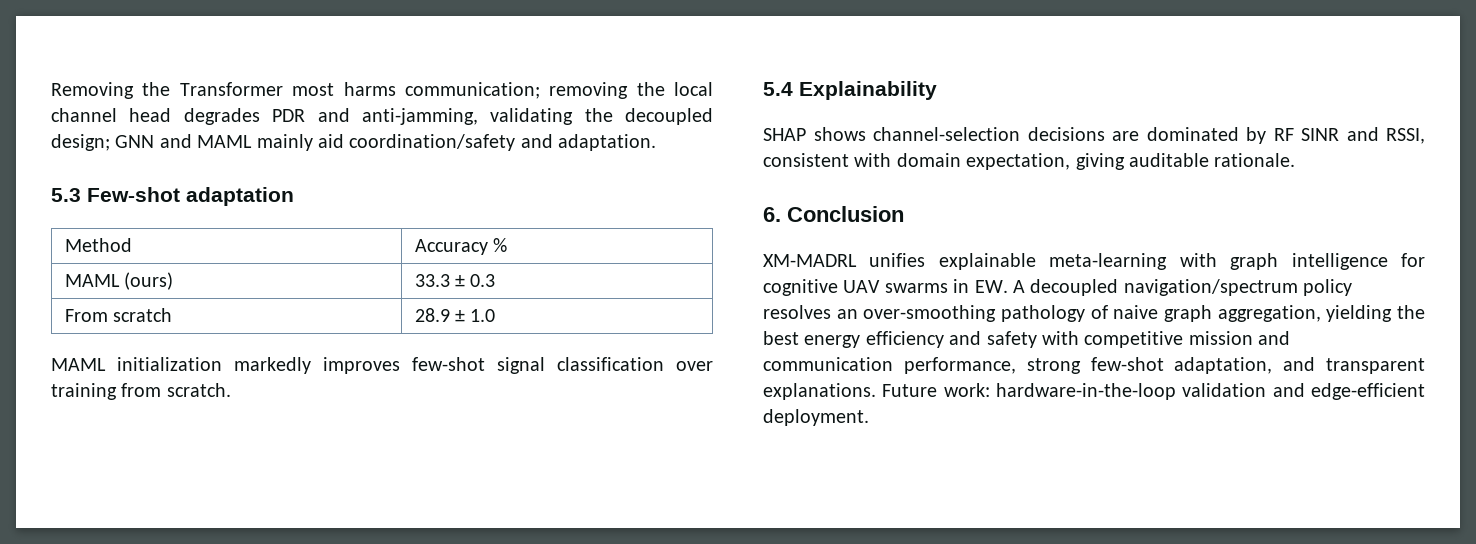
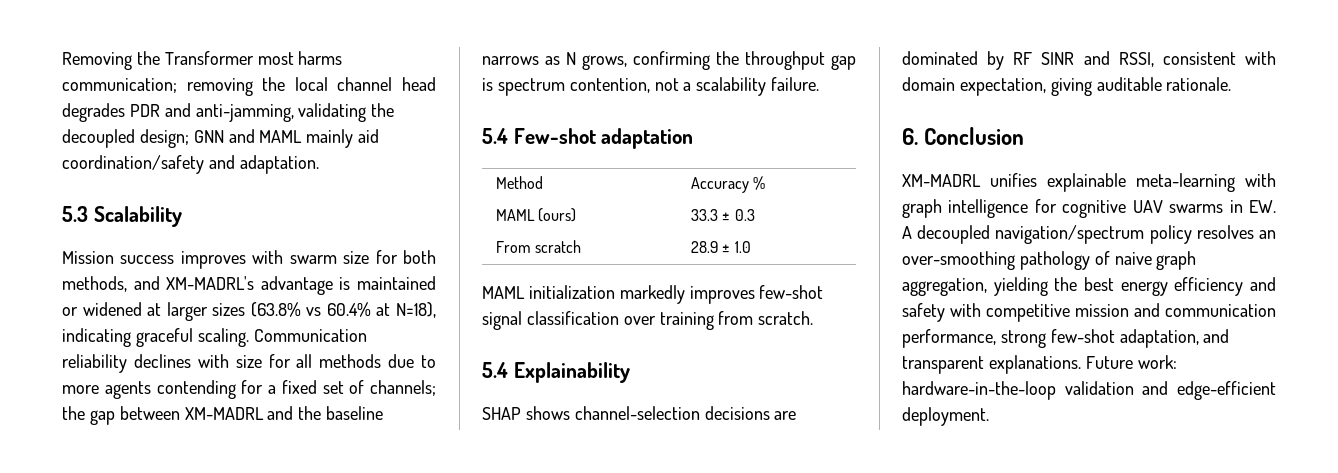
(81, 195) none -> [93,206,182,227] [62,250,437,269] [62,276,436,295] [62,302,436,321] [62,328,367,347] [62,354,436,373] [62,380,436,399] [62,406,384,425] [482,51,856,70] [482,77,820,96] [482,128,508,144] Scalability // Mission success improves with swarm size for both methods, and XM-MADRL's advantage is maintained or widened at larger sizes (63.8% vs 60.4% at N=18), indicating graceful scaling. Communication reliability declines with size for all methods due to more agents contending for a fixed set of channels; the gap between XM-MADRL and the baseline narrows as N grows, confirming the throughput gap is spectrum contention, not a scalability failure. // 5.4

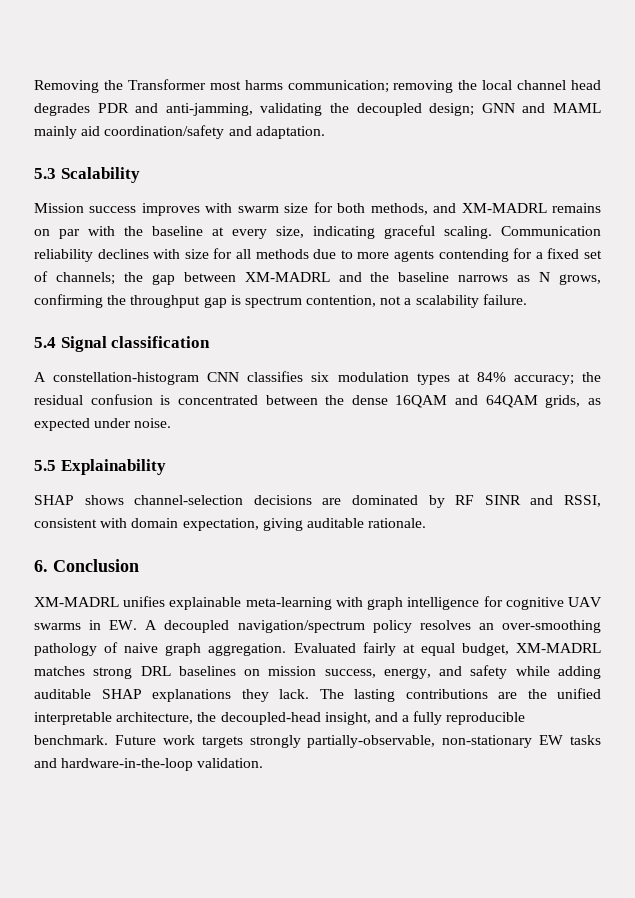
[166,276,436,295] [62,302,436,321] XM-MADRL's advantage is maintained or widened at larger sizes (63.8% vs 60.4% at N=18), -> [461,203,601,213] [34,226,304,239] XM-MADRL remains on par with the baseline at every size,
[513,128,694,149] [496,176,544,189] [691,176,766,193] [496,208,577,222] [691,209,755,221] [496,240,582,253] [691,241,751,253] [482,285,824,304] [482,311,814,330] [482,362,508,378] Few-shot adaptation // Method | Accuracy % // MAML (ours) | 33.3 ± 0.3 // From scratch | 28.9 ± 1.0 // MAML initialization markedly improves few-shot signal classification over training from scratch. // 5.4 -> [60,336,211,352] [34,371,602,385] [34,394,601,408] [34,418,172,431] [34,460,56,471] Signal classification // A constellation-histogram CNN classifies six modulation types at 84% accuracy; the residual confusion is concentrated between the dense 16QAM and 64QAM grids, as expected under noise. // 5.5
[902,277,1276,296] [902,303,1276,322] [902,329,1230,348] [902,355,1177,374] [902,381,1276,400] [902,407,989,426] aggregation, yielding the best energy efficiency and safety with competitive mission and communication performance, strong few-shot adaptation, and transparent explanations. Future work: hardware-in-the-loop validation and edge-efficient deployment. -> [208,642,602,656] [34,665,601,679] [34,688,601,702] [34,711,526,725] [34,735,601,748] [34,758,264,771] aggregation. Evaluated fairly at equal budget, XM-MADRL matches strong DRL baselines on mission success, energy, and safety while adding auditable SHAP explanations they lack. The lasting contributions are the unified interpretable architecture, the decoupled-head insight, and a fully reproducible benchmark. Future work targets strongly partially-observable, non-stationary EW tasks and hardware-in-the-loop validation.

